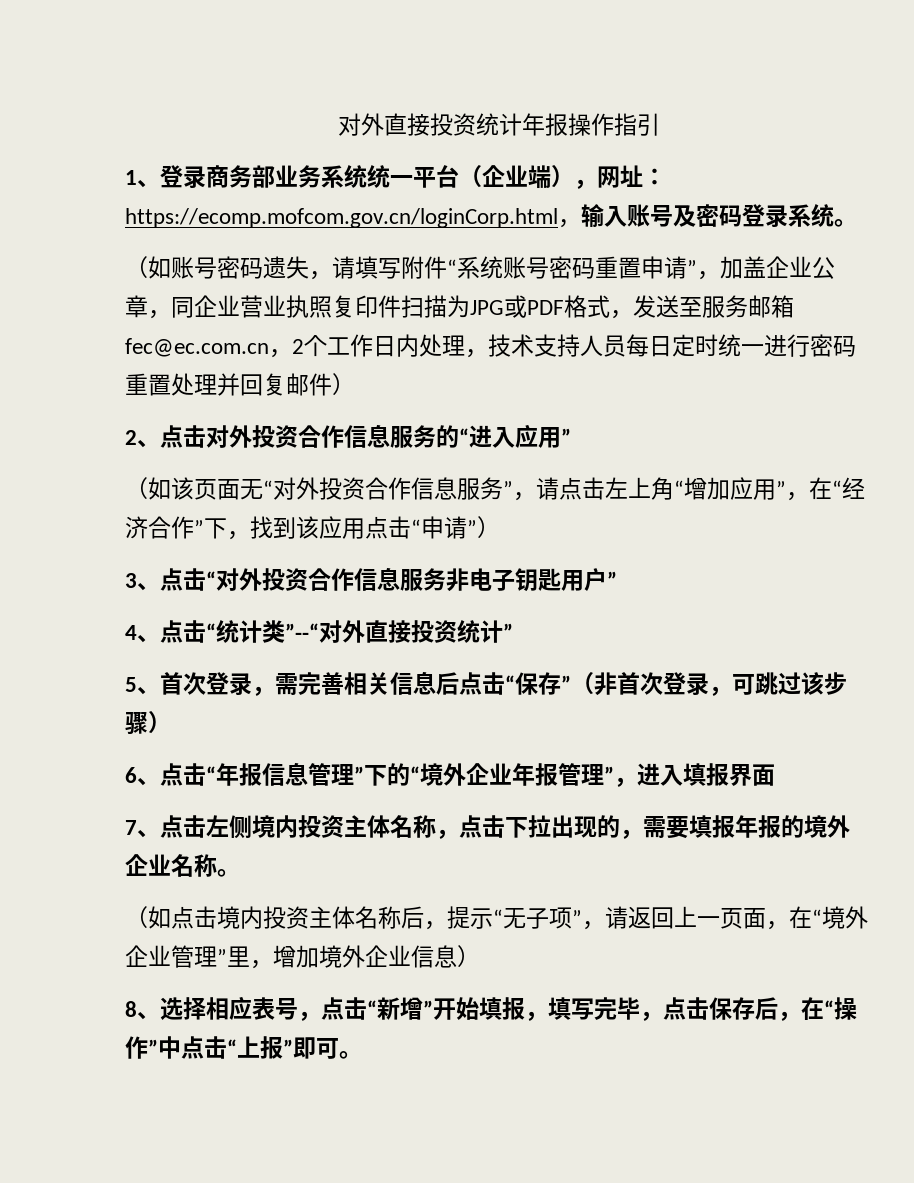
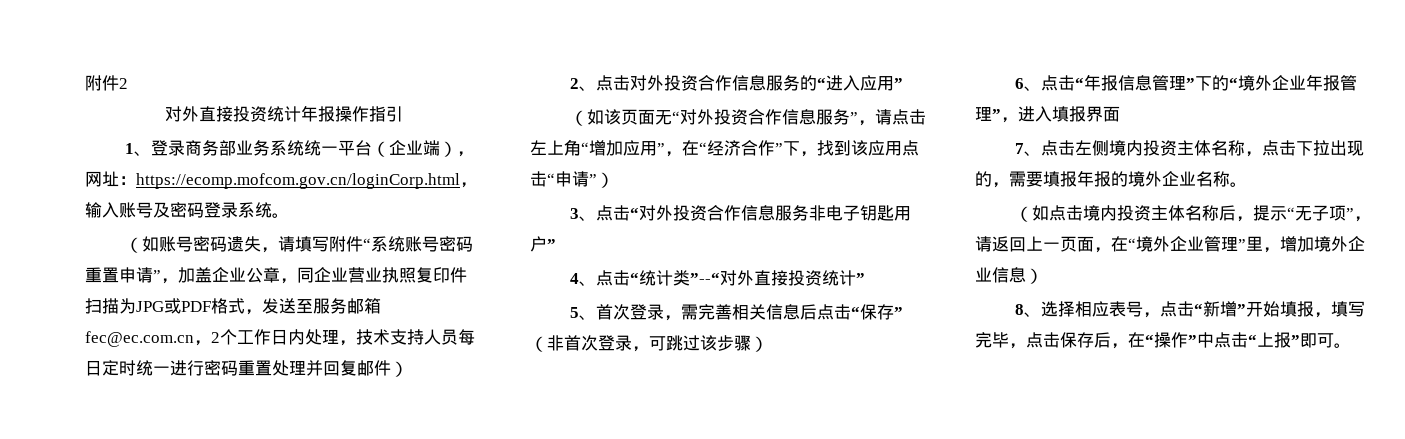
(337, 124) none -> [85,75,128,91] 附件2 //

